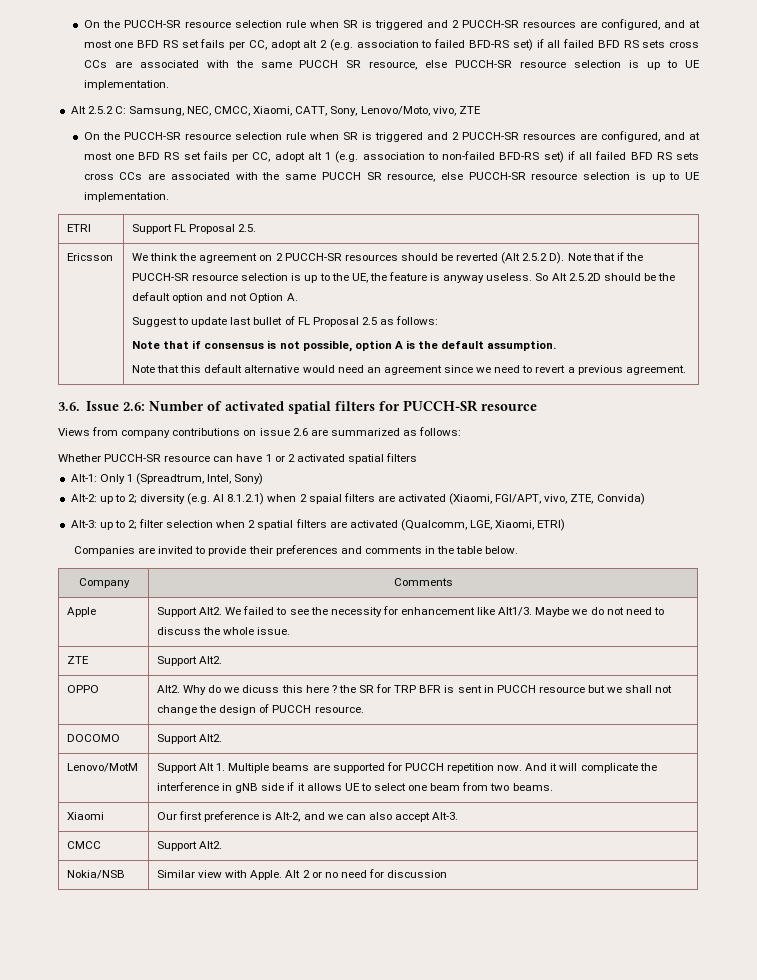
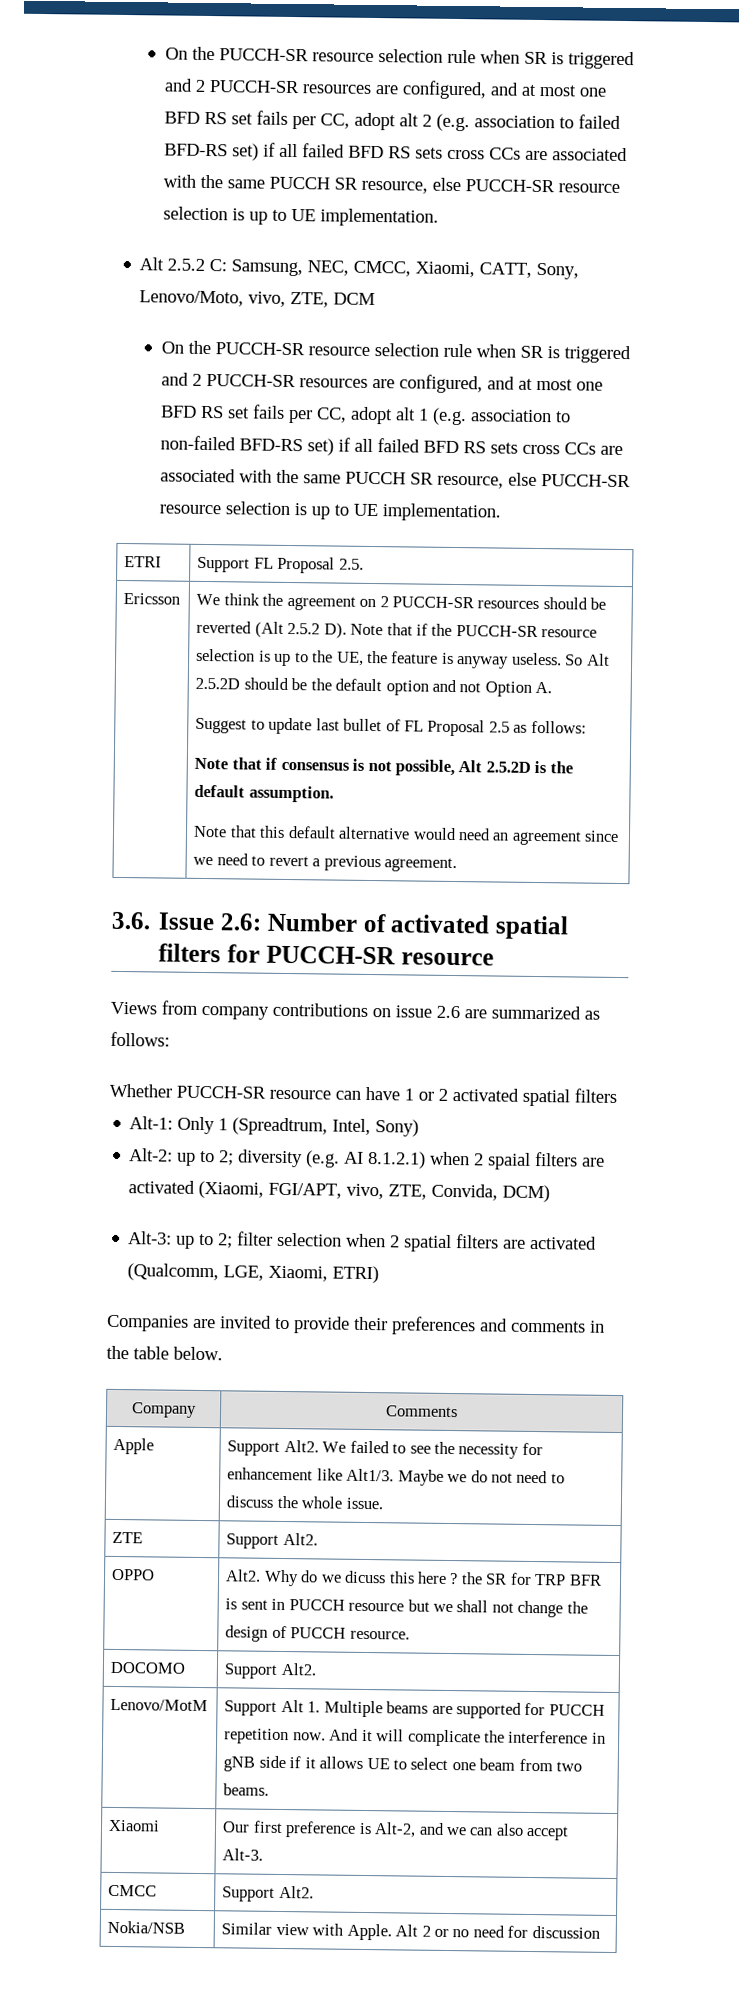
[458,106,481,114] ZTE -> [290,291,376,308] ZTE, DCM
[354,340,403,351] option A -> [458,760,531,773] Alt 2.5.2D
[596,493,645,505] Convida) -> [431,1183,551,1203] Convida, DCM)

